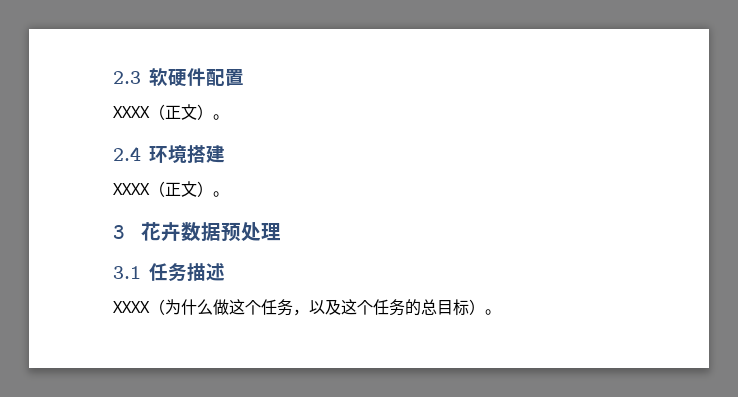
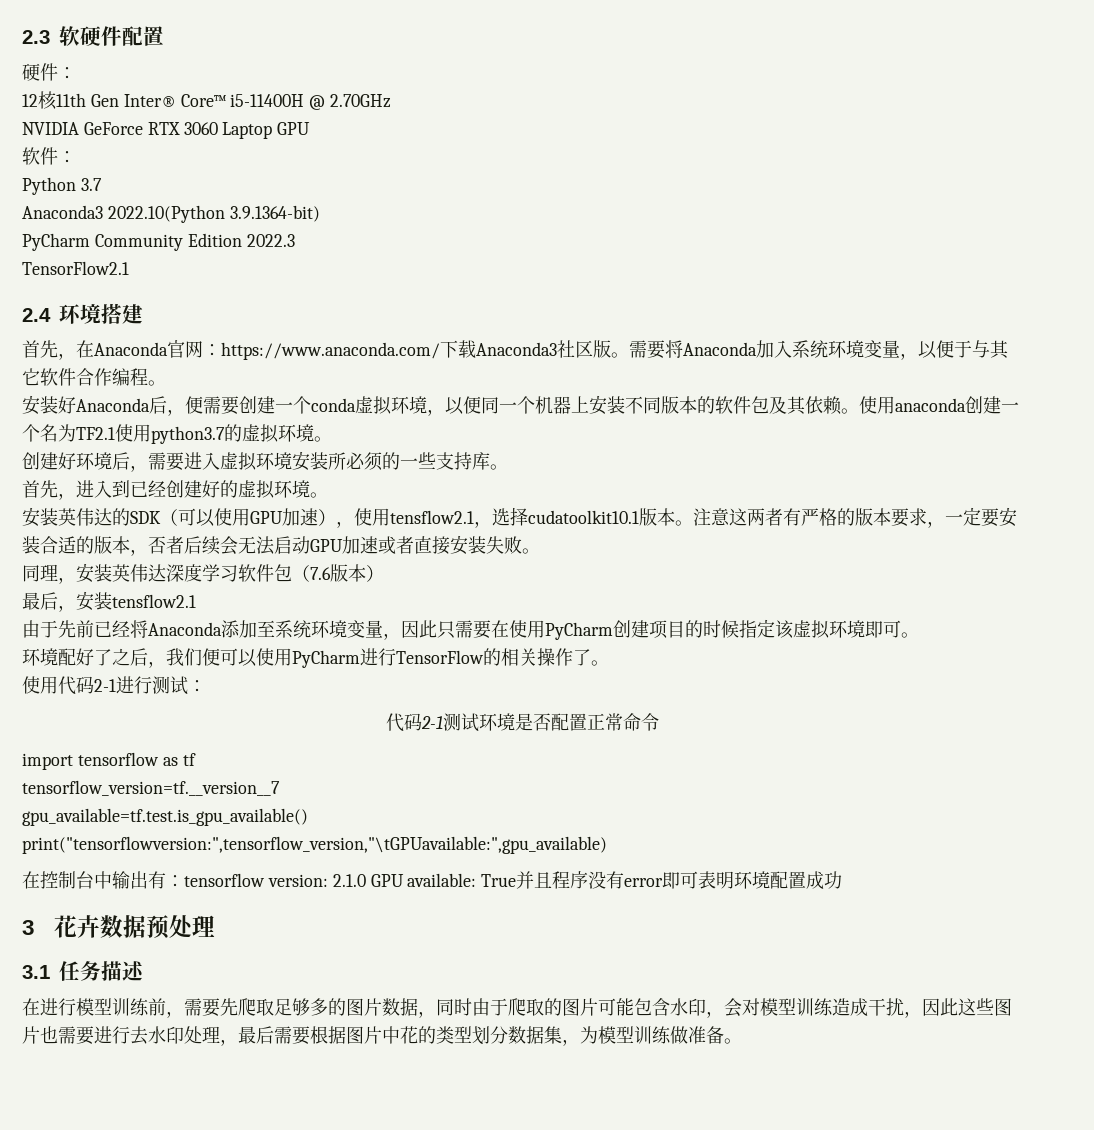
[113,104,229,120] [113,145,225,163] [113,181,229,197] XXXX（正文）。 // 2.4环境搭建 // XXXX（正文）。 -> [22,63,76,81] [22,91,392,110] [22,122,311,139] [22,147,76,165] [22,177,102,195] [22,205,320,223] [22,233,295,251] [22,261,129,275] [22,303,143,324] [22,340,1009,360] [22,368,166,386] [22,395,1019,416] [22,424,332,444] [22,451,508,472] [22,480,328,500] [22,507,1017,528] [22,535,540,556] [22,563,384,584] [22,591,196,612] [22,619,919,640] [22,648,609,668] [22,676,206,695] [385,713,659,732] [22,752,196,770] [22,780,280,796] [22,808,308,826] [22,836,607,854] [22,871,843,889] 硬件： // 12核11th Gen Inter® Core™ i5-11400H @ 2.70GHz // NVIDIA GeForce RTX 3060 Laptop GPU // 软件： // Python 3.7 // Anaconda3 2022.10(Python 3.9.1364-bit) // PyCharm Community Edition 2022.3 // TensorFlow2.1 // 2.4环境搭建 // 首先，在Anaconda官网：https://www.anaconda.com/下载Anaconda3社区版。需要将Anaconda加入系统环境变量，以便于与其它软件合作编程。 // 安装好Anaconda后，便需要创建一个conda虚拟环境，以便同一个机器上安装不同版本的软件包及其依赖。使用anaconda创建一个名为TF2.1使用python3.7的虚拟环境。 // 创建好环境后，需要进入虚拟环境安装所必须的一些支持库。 // 首先，进入到已经创建好的虚拟环境。 // 安装英伟达的SDK（可以使用GPU加速），使用tensflow2.1，选择cudatoolkit10.1版本。注意这两者有严格的版本要求，一定要安装合适的版本，否者后续会无法启动GPU加速或者直接安装失败。 // 同理，安装英伟达深度学习软件包（7.6版本） // 最后，安装tensflow2.1 // 由于先前已经将Anaconda添加至系统环境变量，因此只需要在使用PyCharm创建项目的时候指定该虚拟环境即可。 // 环境配好了之后，我们便可以使用PyCharm进行TensorFlow的相关操作了。 // 使用代码2-1进行测试： // 代码2-1测试环境是否配置正常命令 // import tensorflow as tf // tensorflow_version=tf.__version__7 // gpu_available=tf.test.is_gpu_available() // print("tensorflowversion:",tensorflow_version,"\tGPUavailable:",gpu_available) // 在控制台中输出有：tensorflow version: 2.1.0 GPU available: True并且程序没有error即可表明环境配置成功
[113,299,485,316] XXXX（为什么做这个任务，以及这个任务的总目标） -> [22,998,1012,1018] [22,1026,724,1046] 在进行模型训练前，需要先爬取足够多的图片数据，同时由于爬取的图片可能包含水印，会对模型训练造成干扰，因此这些图片也需要进行去水印处理，最后需要根据图片中花的类型划分数据集，为模型训练做准备

